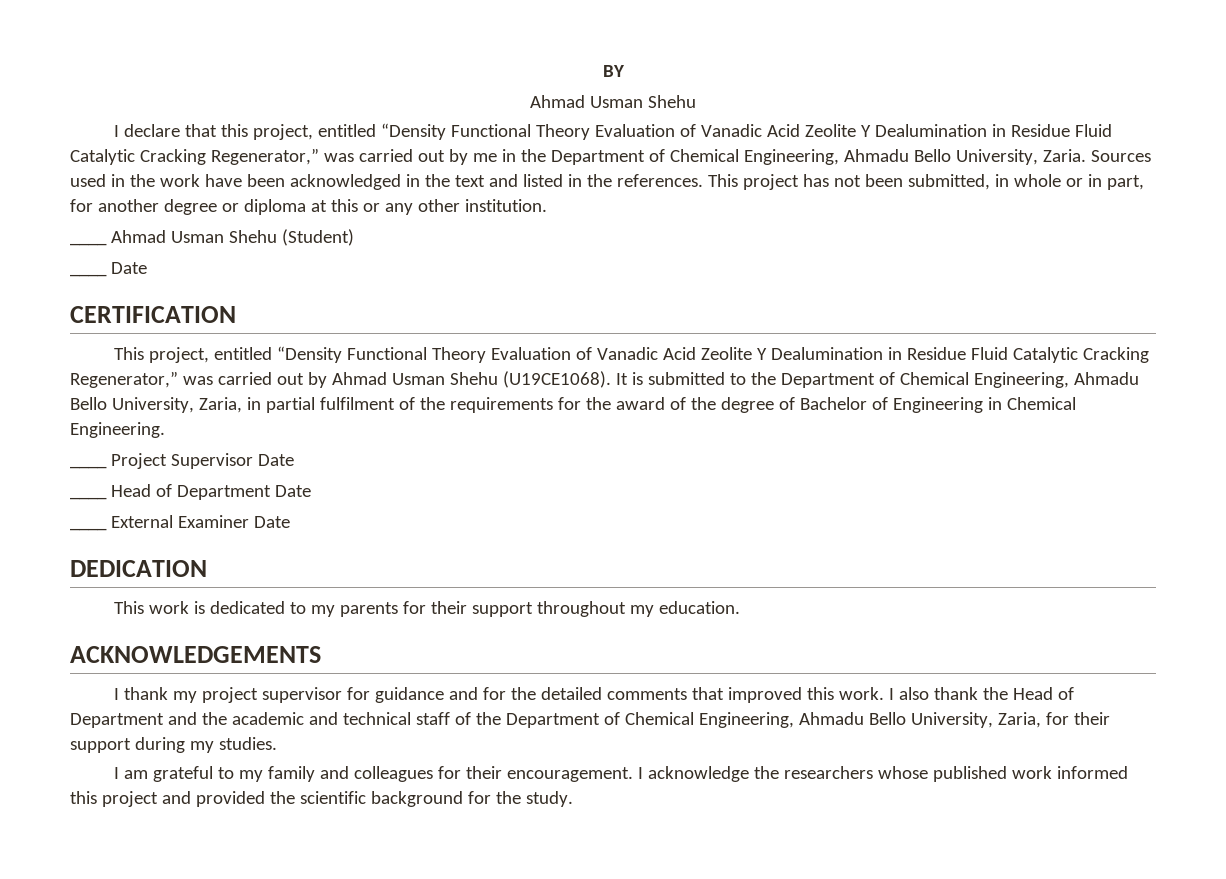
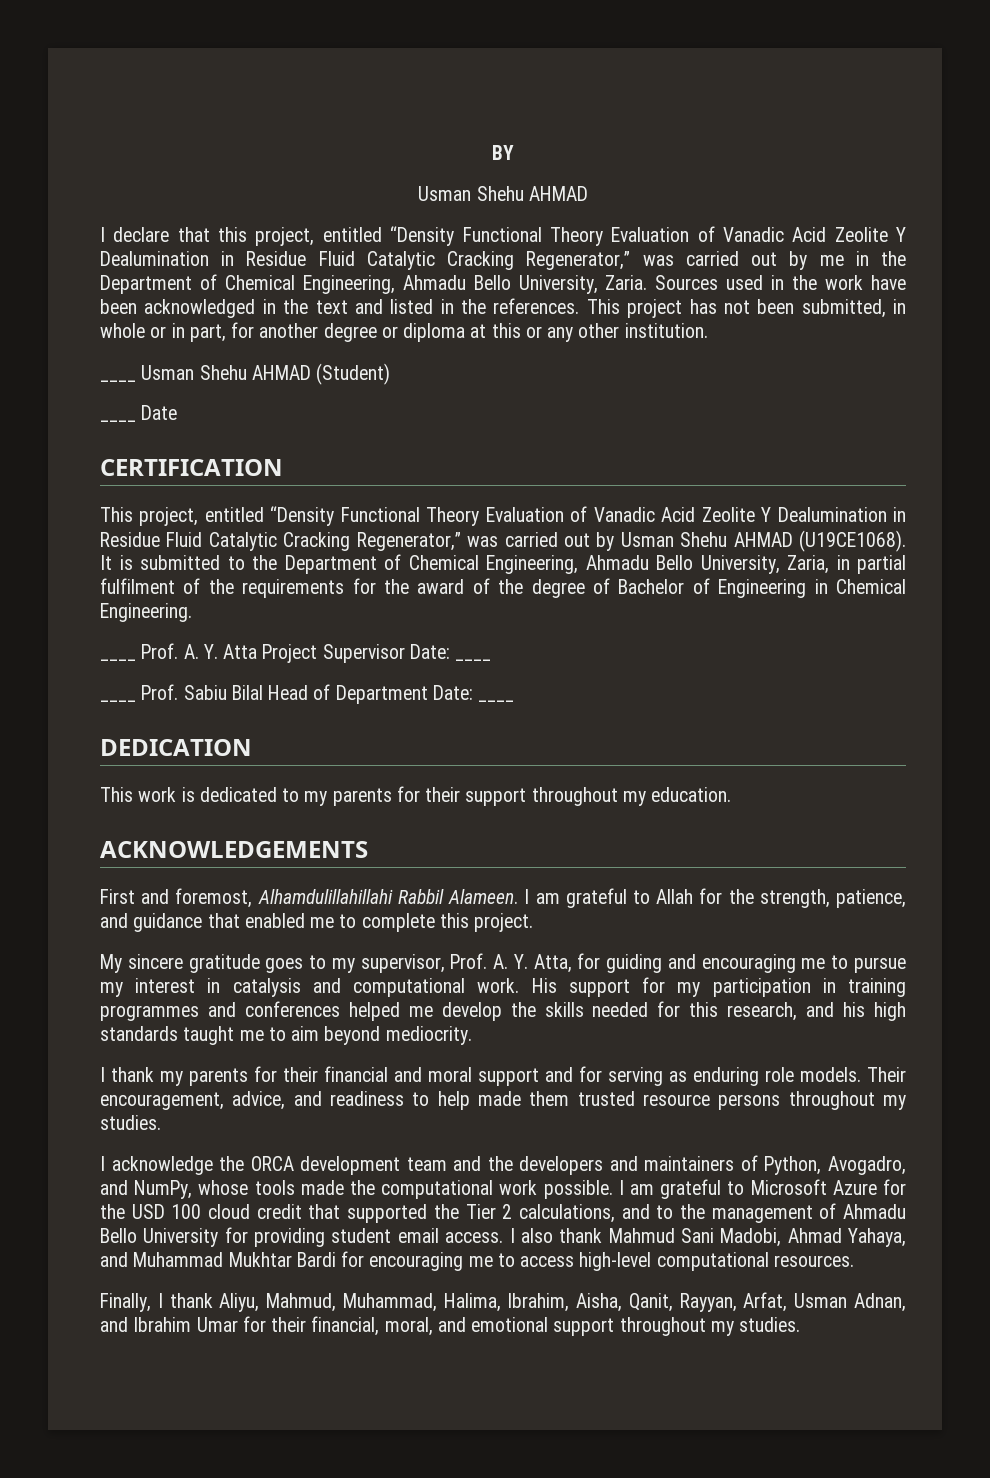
[530,95,696,108] Ahmad Usman Shehu -> [418,186,588,201] Usman Shehu AHMAD
[110,230,277,243] Ahmad Usman Shehu -> [141,365,311,380] Usman Shehu AHMAD
[331,372,498,385] Ahmad Usman Shehu -> [620,532,793,547] Usman Shehu AHMAD
[110,453,294,469] [70,497,107,500] [110,484,311,500] [70,528,107,531] [110,515,290,528] Project Supervisor Date // ____ Head of Department Date // ____ External Examiner Date -> [141,643,450,663] [455,659,492,661] [100,700,136,702] [141,684,473,704] [478,700,515,702] Prof. A. Y. Atta Project Supervisor Date: ____ // ____ Prof. Sabiu Bilal Head of Department Date: ____
[113,687,1074,703] [70,712,1110,728] [70,737,277,753] [113,766,1128,782] [70,791,573,807] I thank my project supervisor for guidance and for the detailed comments that improved this work. I also thank the Head of Department and the academic and technical staff of the Department of Chemical Engineering, Ahmadu Bello University, Zaria, for their support during my studies. // I am grateful to my family and colleagues for their encouragement. I acknowledge the researchers whose published work informed this project and provided the scientific background for the study. -> [100,888,906,908] [100,913,534,932] [100,953,906,973] [100,977,907,997] [100,1001,907,1021] [100,1026,472,1045] [100,1066,906,1086] [100,1091,906,1110] [100,1115,161,1130] [100,1155,907,1175] [100,1179,907,1199] [100,1203,906,1223] [100,1227,906,1247] [100,1251,854,1271] [100,1292,906,1312] [100,1316,801,1336] First and foremost, Alhamdulillahillahi Rabbil Alameen. I am grateful to Allah for the strength, patience, and guidance that enabled me to complete this project. // My sincere gratitude goes to my supervisor, Prof. A. Y. Atta, for guiding and encouraging me to pursue my interest in catalysis and computational work. His support for my participation in training programmes and conferences helped me develop the skills needed for this research, and his high standards taught me to aim beyond mediocrity. // I thank my parents for their financial and moral support and for serving as enduring role models. Their encouragement, advice, and readiness to help made them trusted resource persons throughout my studies. // I acknowledge the ORCA development team and the developers and maintainers of Python, Avogadro, and NumPy, whose tools made the computational work possible. I am grateful to Microsoft Azure for the USD 100 cloud credit that supported the Tier 2 calculations, and to the management of Ahmadu Bello University for providing student email access. I also thank Mahmud Sani Madobi, Ahmad Yahaya, and Muhammad Mukhtar Bardi for encouraging me to access high-level computational resources. // Finally, I thank Aliyu, Mahmud, Muhammad, Halima, Ibrahim, Aisha, Qanit, Rayyan, Arfat, Usman Adnan, and Ibrahim Umar for their financial, moral, and emotional support throughout my studies.

